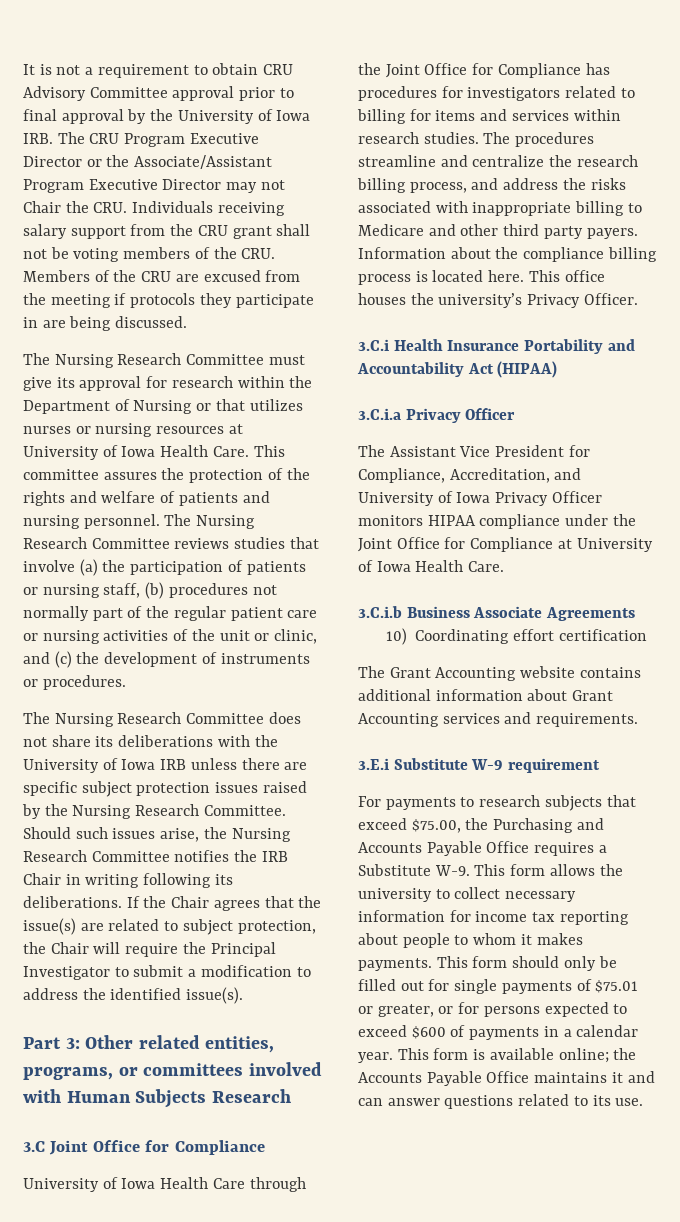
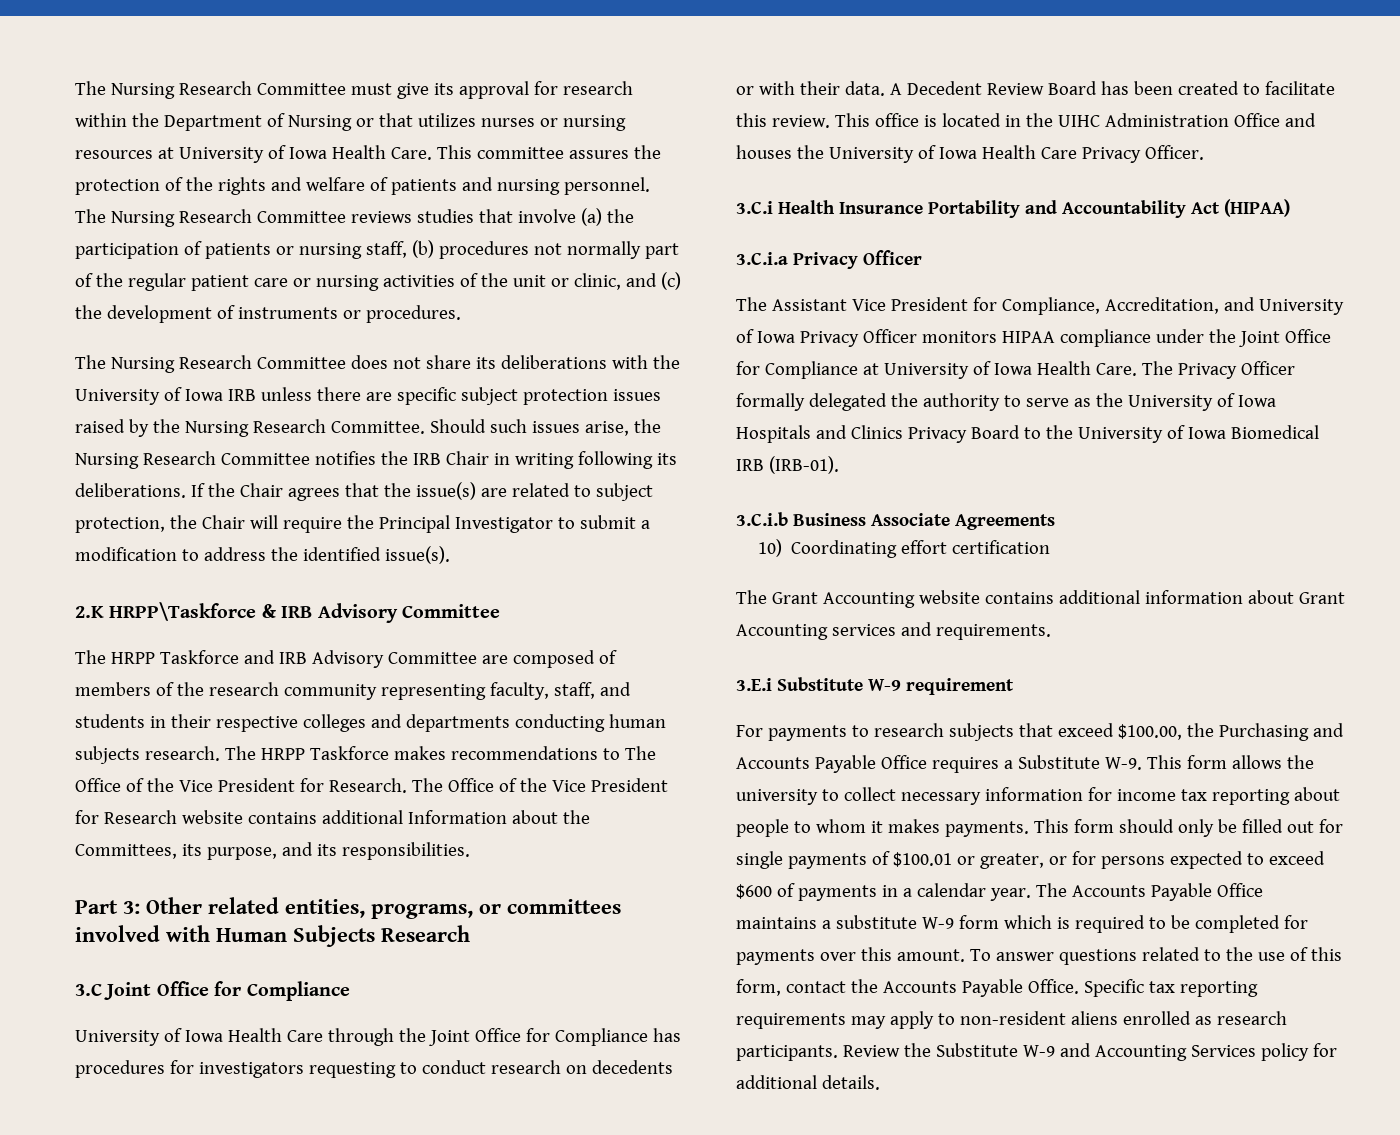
[23,63,294,78] [23,86,294,101] [23,109,311,124] [23,132,259,147] [23,155,273,169] [23,179,285,193] [23,201,285,216] [23,224,311,239] [23,247,276,262] [23,270,301,282] [23,293,314,308] [23,316,188,331] It is not a requirement to obtain CRU Advisory Committee approval prior to final approval by the University of Iowa IRB. The CRU Program Executive Director or the Associate/Assistant Program Executive Director may not Chair the CRU. Individuals receiving salary support from the CRU grant shall not be voting members of the CRU. Members of the CRU are excused from the meeting if protocols they participate in are being discussed. // -> (75, 88) none
(244, 995) none -> [75,602,500,623] [75,650,617,668] [75,682,631,700] [75,714,666,732] [75,746,656,764] [75,778,668,793] [75,810,590,824] [75,842,470,860] // 2.K HRPP\Taskforce & IRB Advisory Committee // The HRPP Taskforce and IRB Advisory Committee are composed of members of the research community representing faculty, staff, and students in their respective colleges and departments conducting human subjects research. The HRPP Taskforce makes recommendations to The Office of the Vice President for Research. The Office of the Vice President for Research website contains additional Information about the Committees, its purpose, and its responsibilities.
[565,86,635,98] [357,109,621,124] [358,132,595,147] [358,155,638,167] [357,178,626,193] [358,201,642,216] [358,224,638,239] [358,247,657,262] [358,270,605,285] [358,293,523,308] related to billing for items and services within research studies. The procedures streamline and centralize the research billing process, and address the risks associated with inappropriate billing to Medicare and other third party payers. Information about the compliance billing process is located here. This office houses the university’s -> [308,1060,673,1078] [736,81,1335,96] [736,113,1316,128] [736,145,1077,163] requesting to conduct research on decedents or with their data. A Decedent Review Board has been created to facilitate this review. This office is located in the UIHC Administration Office and houses the University of Iowa Health Care
(505, 566) none -> [1141,361,1295,379] [736,393,1276,411] [736,425,1319,443] [736,456,839,474] The Privacy Officer formally delegated the authority to serve as the University of Iowa Hospitals and Clinics Privacy Board to the University of Iowa Biomedical IRB (IRB-01).
[411,819,461,833] $75.00, -> [1117,724,1182,740] $100.00,
[595,980,639,993] $75.01 -> [892,852,952,867] $100.01
[397,1048,637,1063] [358,1071,655,1086] [358,1094,644,1109] This form is available online; the Accounts Payable Office maintains it and can answer questions related to its use. -> [1035,883,1263,901] [736,915,1308,933] [736,947,1342,965] [736,979,1258,997] [736,1011,1287,1029] [736,1043,1337,1061] [736,1075,880,1090] The Accounts Payable Office maintains a substitute W-9 form which is required to be completed for payments over this amount. To answer questions related to the use of this form, contact the Accounts Payable Office. Specific tax reporting requirements may apply to non-resident aliens enrolled as research participants. Review the Substitute W-9 and Accounting Services policy for additional details.

